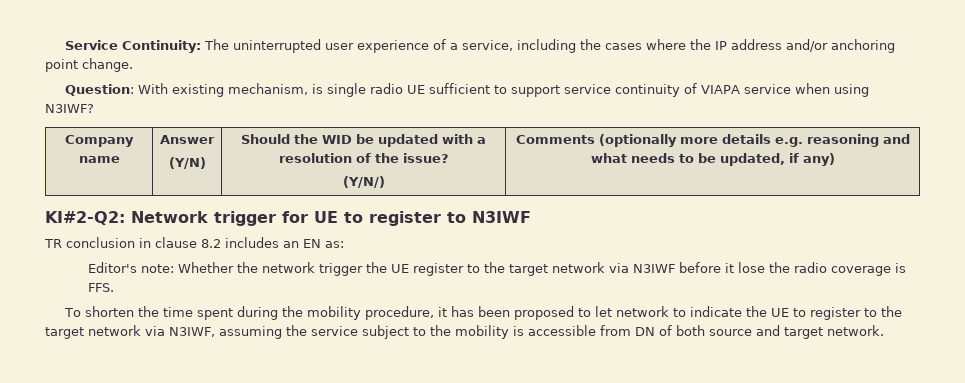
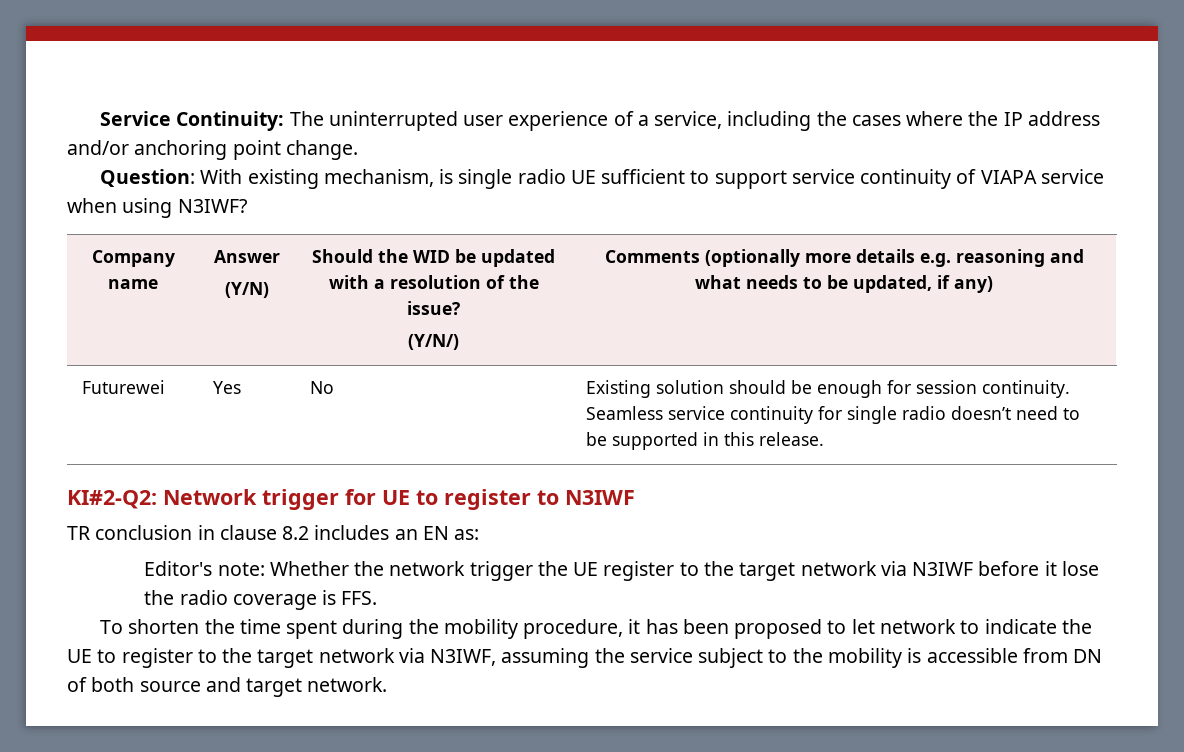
(835, 159) none -> [82,380,166,394] [213,381,242,394] [310,381,335,394] [586,380,1071,398] [586,406,1081,424] [586,432,825,450] // Futurewei | Yes | No | Existing solution should be enough for session continuity. Seamless service continuity for single radio doesn’t need to be supported in this release.

